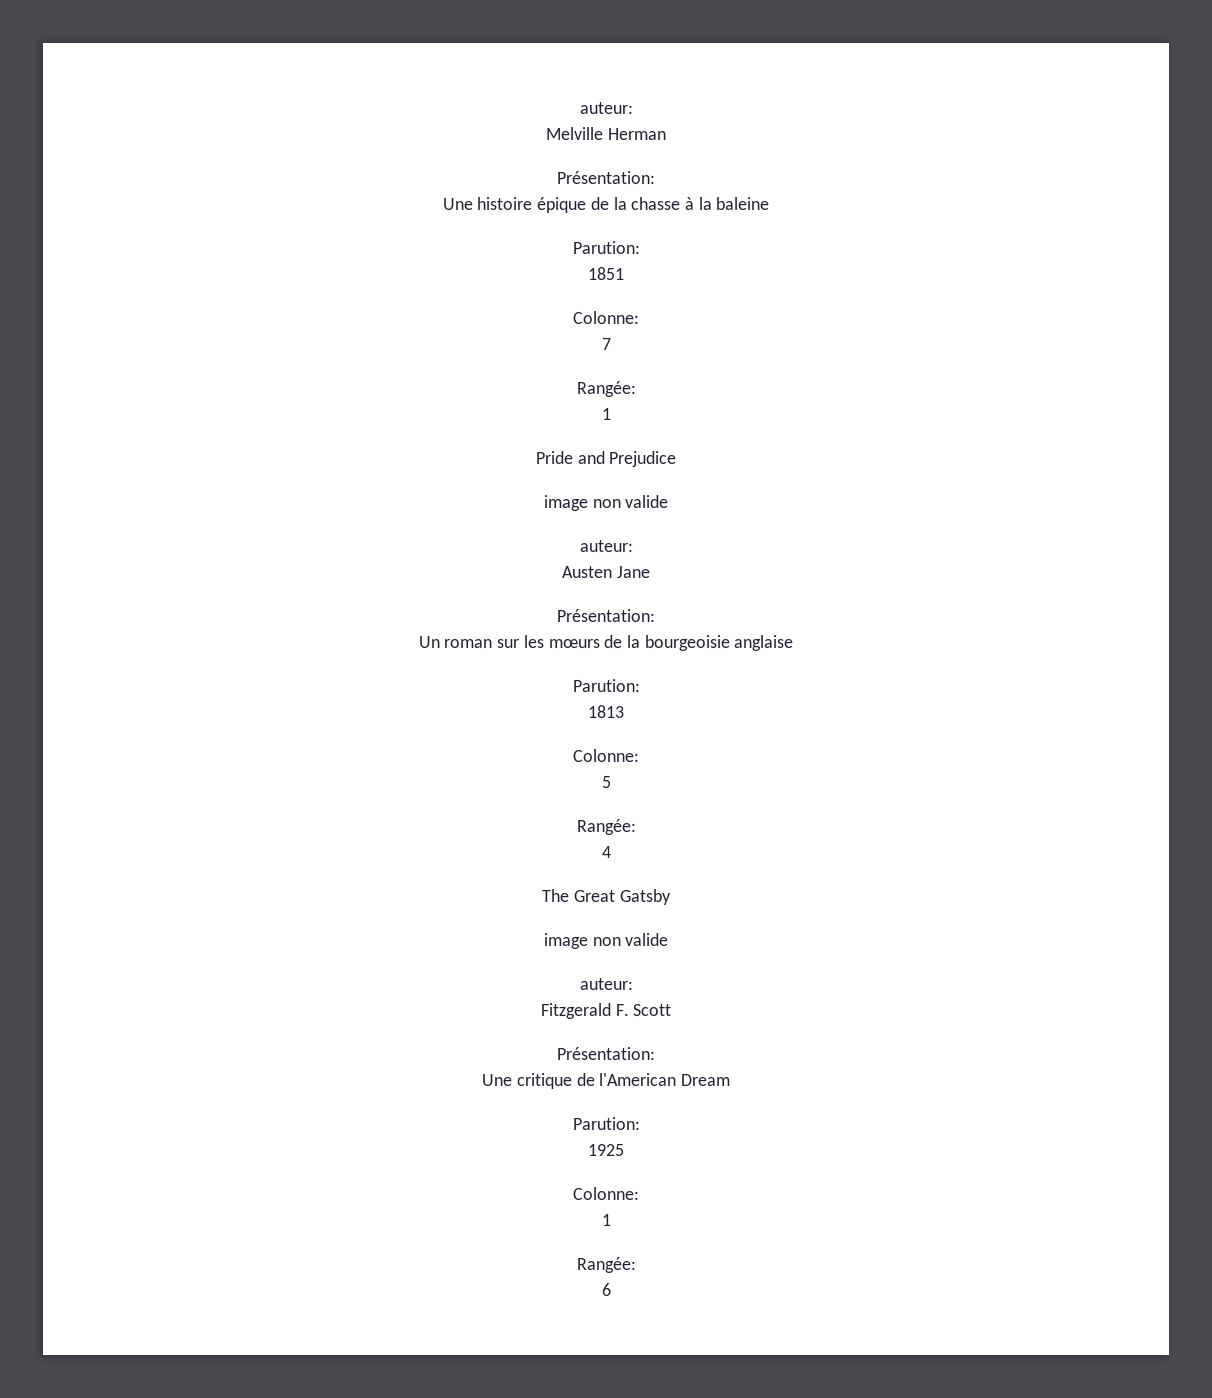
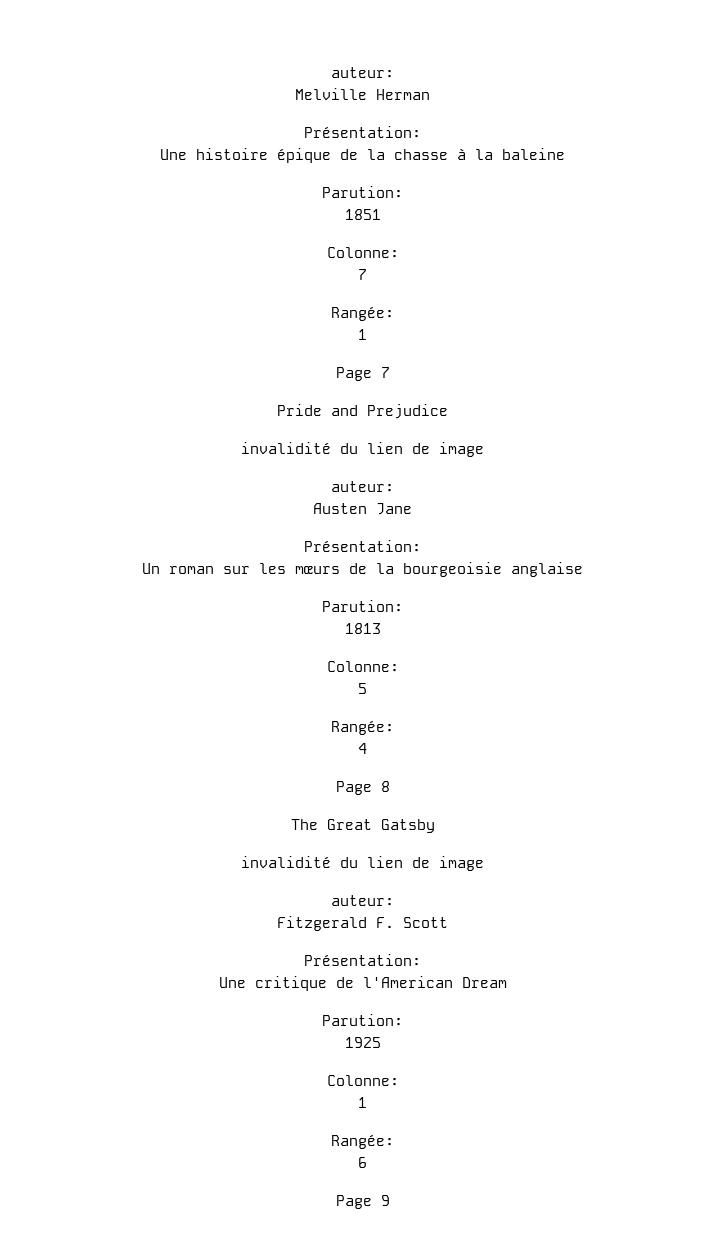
(611, 414) none -> [335,367,390,381] // Page 7
[543,495,669,511] image non valide -> [241,442,484,457] invalidité du lien de image
(611, 852) none -> [335,781,390,795] // Page 8
[543,933,669,949] image non valide -> [241,856,484,871] invalidité du lien de image
(611, 1289) none -> [335,1195,390,1209] // Page 9

